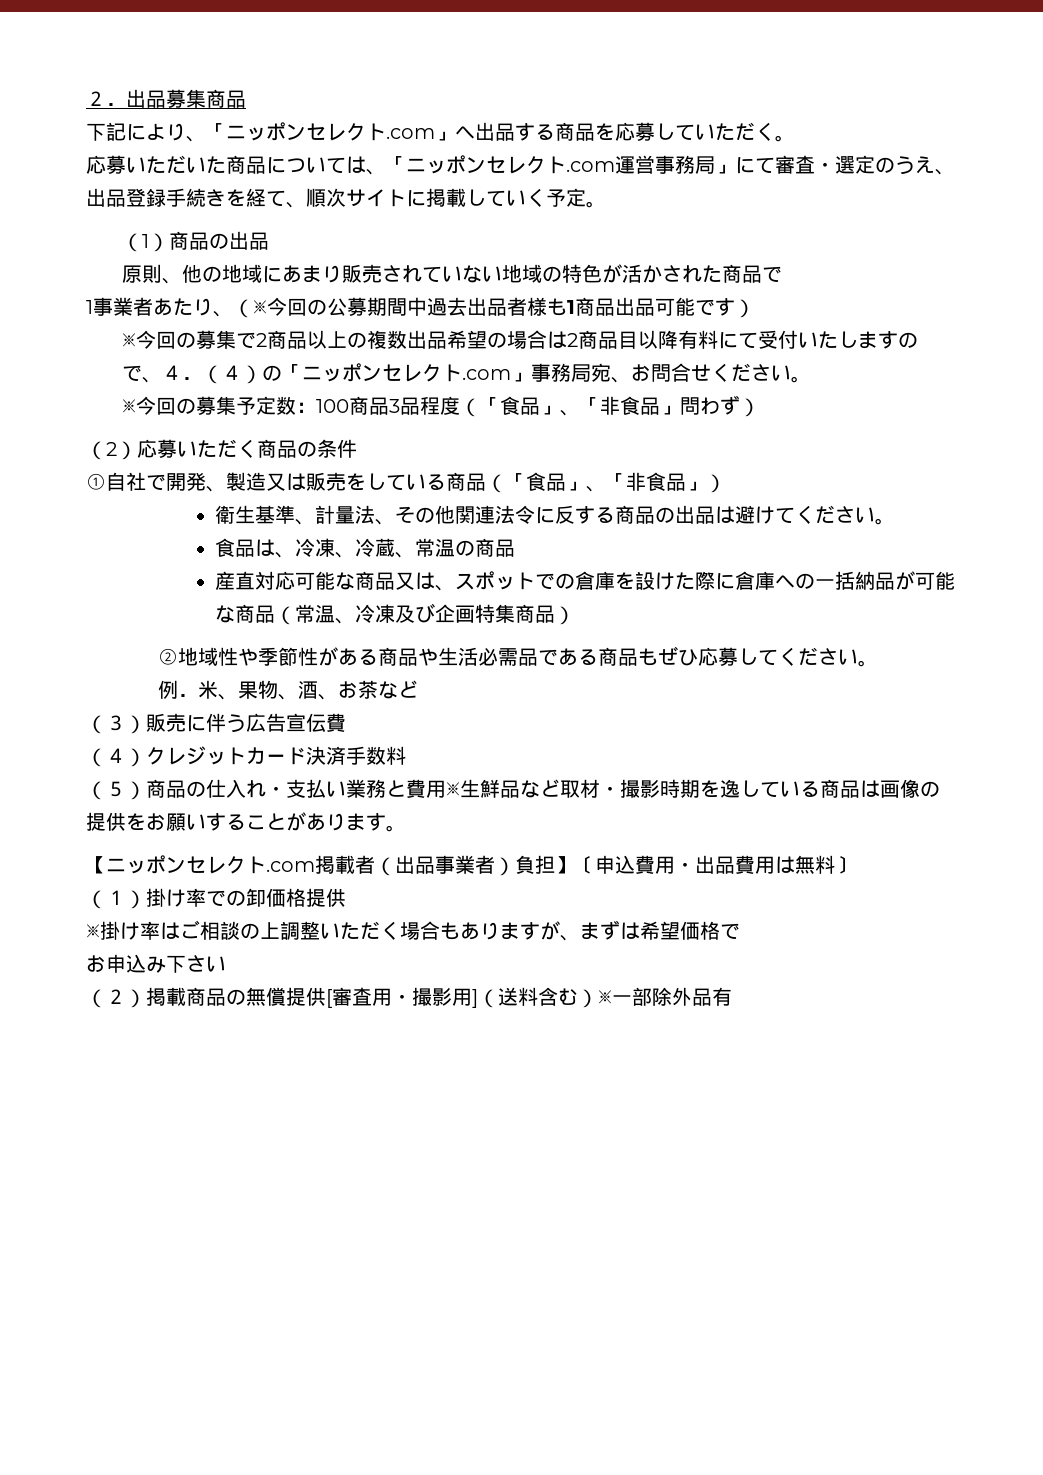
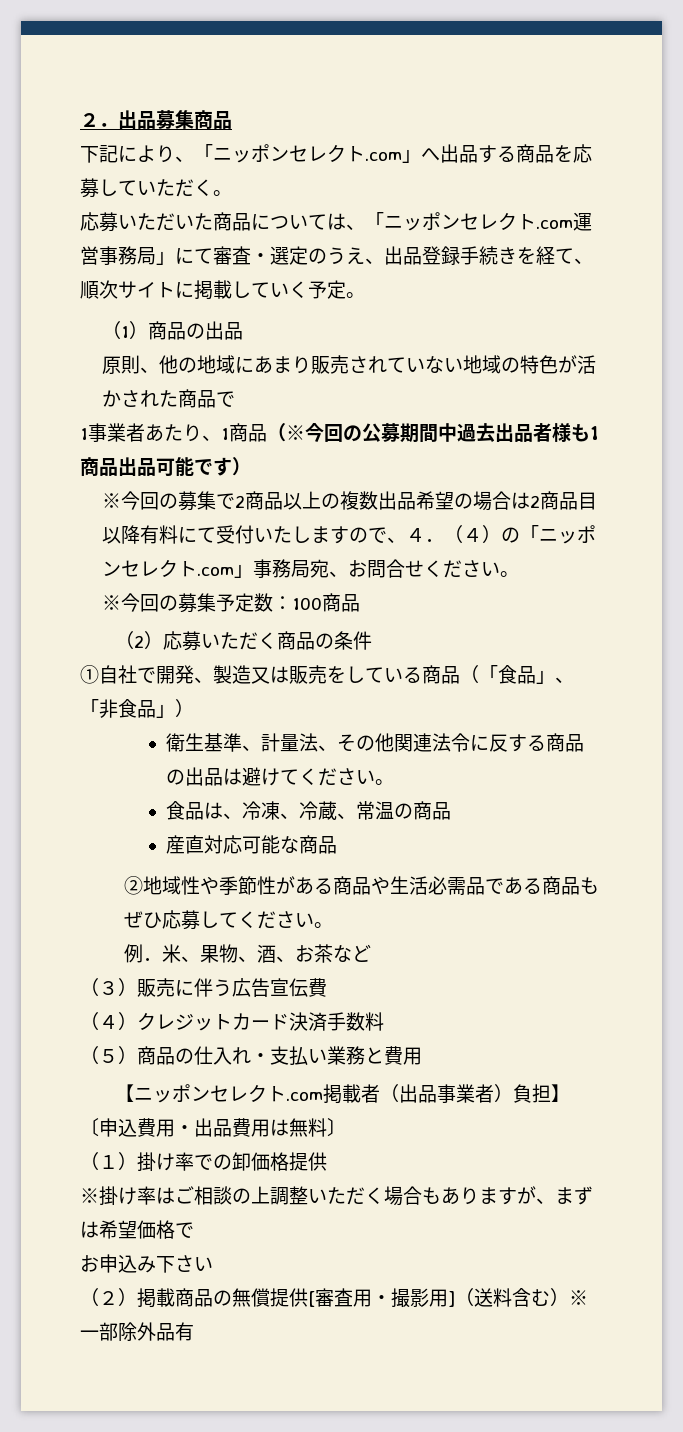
(233, 314) none -> [221,423,267,442] 1商品
[388,395,760,417] 3品程度（「食品」、「非食品」問わず） -> (360, 603) none
[395,571,956,591] [215,603,576,625] 又は、スポットでの倉庫を設けた際に倉庫への一括納品が可能な商品（常温、冷凍及び企画特集商品） -> (338, 845) none
[446,779,940,798] [86,812,406,832] ※生鮮品など取材・撮影時期を逸している商品は画像の提供をお願いすることがあります。 -> (422, 1056) none

